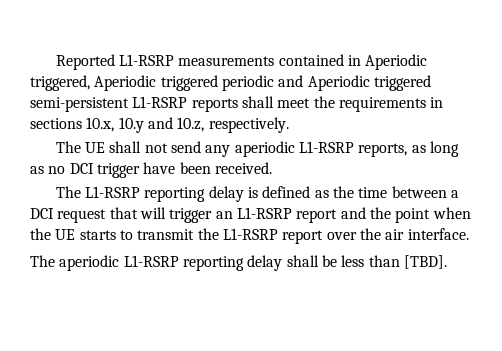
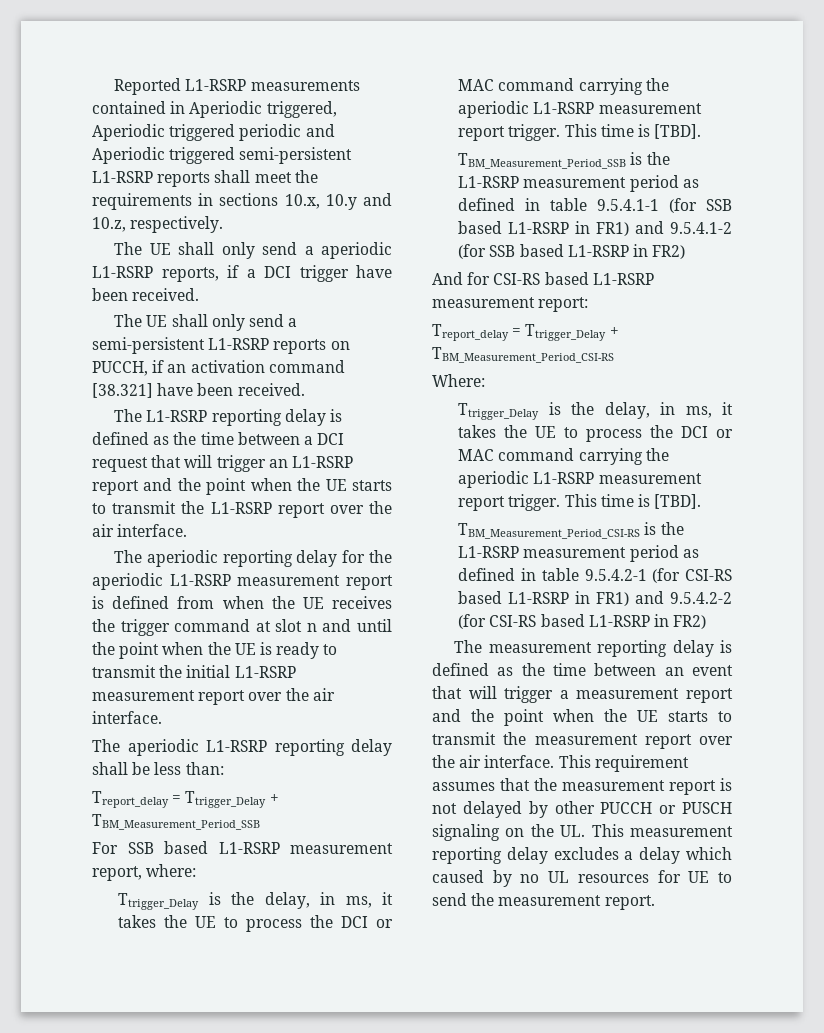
[144,141,459,157] [30,166,66,174] not send any aperiodic L1-RSRP reports, as long as no -> [221,242,392,259] [92,265,256,282] only send a aperiodic L1-RSRP reports, if a
(272, 168) none -> [114,314,298,331] [92,337,350,354] [92,360,345,376] [92,383,305,398] // The UE shall only send a semi-persistent L1-RSRP reports on PUCCH, if an activation command [38.321] have been received.
(469, 234) none -> [114,550,392,567] [92,573,393,590] [92,596,392,609] [92,619,392,636] [92,642,338,659] [92,665,296,678] [92,688,335,705] [92,711,162,724] // The aperiodic reporting delay for the aperiodic L1-RSRP measurement report is defined from when the UE receives the trigger command at slot n and until the point when the UE is ready to transmit the initial L1-RSRP measurement report over the air interface.
[368,255,447,269] than [TBD]. -> [185,762,224,775] [92,791,279,808] [92,814,260,830] [92,841,393,854] [92,864,197,881] [118,892,393,910] [118,915,393,932] [458,78,669,95] [458,101,702,118] [458,124,702,141] [458,152,670,169] [458,175,699,192] [458,198,732,213] [458,221,732,236] [458,244,686,259] [432,272,654,285] [432,297,589,312] [432,324,619,341] [432,347,614,363] [432,374,485,387] [458,402,733,420] [458,425,733,442] [458,448,669,465] [458,471,702,488] [458,494,702,511] [458,522,684,539] [458,545,699,562] [458,568,732,583] [458,591,732,606] [458,614,707,629] [454,640,732,657] [432,663,733,676] [432,686,733,703] [432,709,732,726] [432,732,733,749] [432,755,689,772] [432,778,732,795] [432,801,732,818] [432,824,733,841] [432,847,732,864] [432,870,732,887] [432,893,655,910] than: // Treport_delay = Ttrigger_Delay + TBM_Measurement_Period_SSB // For SSB based L1-RSRP measurement report, where: // Ttrigger_Delay is the delay, in ms, it takes the UE to process the DCI or MAC command carrying the aperiodic L1-RSRP measurement report trigger. This time is [TBD]. // TBM_Measurement_Period_SSB is the L1-RSRP measurement period as defined in table 9.5.4.1-1 (for SSB based L1-RSRP in FR1) and 9.5.4.1-2 (for SSB based L1-RSRP in FR2) // And for CSI-RS based L1-RSRP measurement report: // Treport_delay = Ttrigger_Delay + TBM_Measurement_Period_CSI-RS // Where: // Ttrigger_Delay is the delay, in ms, it takes the UE to process the DCI or MAC command carrying the aperiodic L1-RSRP measurement report trigger. This time is [TBD]. // TBM_Measurement_Period_CSI-RS is the L1-RSRP measurement period as defined in table 9.5.4.2-1 (for CSI-RS based L1-RSRP in FR1) and 9.5.4.2-2 (for CSI-RS based L1-RSRP in FR2) // The measurement reporting delay is defined as the time between an event that will trigger a measurement report and the point when the UE starts to transmit the measurement report over the air interface. This requirement assumes that the measurement report is not delayed by other PUCCH or PUSCH signaling on the UL. This measurement reporting delay excludes a delay which caused by no UL resources for UE to send the measurement report.

